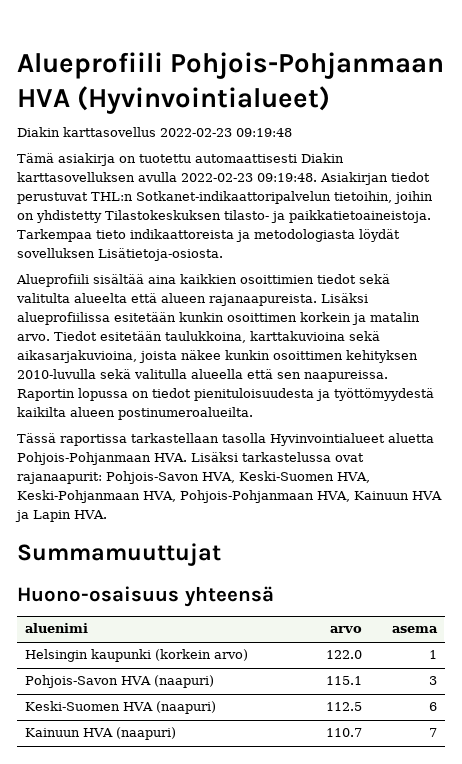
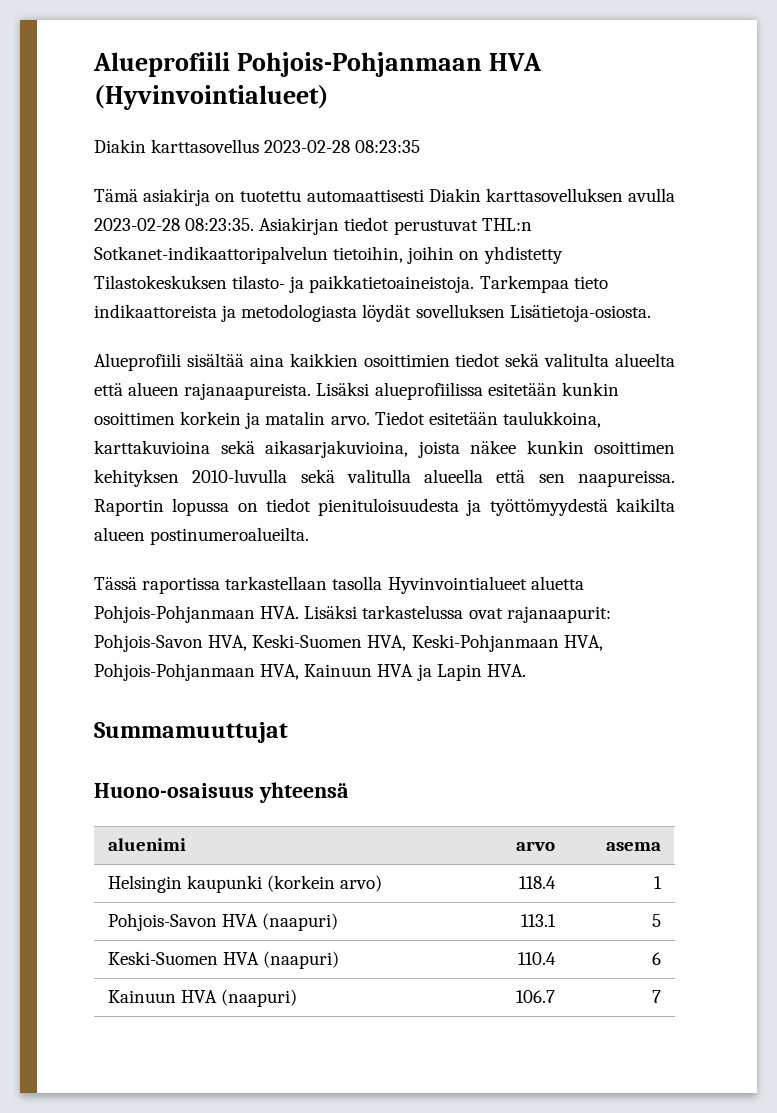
[160,128,292,137] 2022-02-23 09:19:48 -> [264,140,421,153] 2023-02-28 08:23:35
[181,173,317,182] 2022-02-23 09:19:48. -> [94,218,255,231] 2023-02-28 08:23:35.
[326,650,363,659] 122.0 -> [519,876,557,889] 118.4
[326,676,363,685] [429,676,438,685] 115.1 | 3 -> [521,914,557,927] [652,914,662,927] 113.1 | 5
[326,702,363,711] 112.5 -> [518,952,557,965] 110.4
[326,728,363,737] 110.7 -> [516,990,556,1003] 106.7

